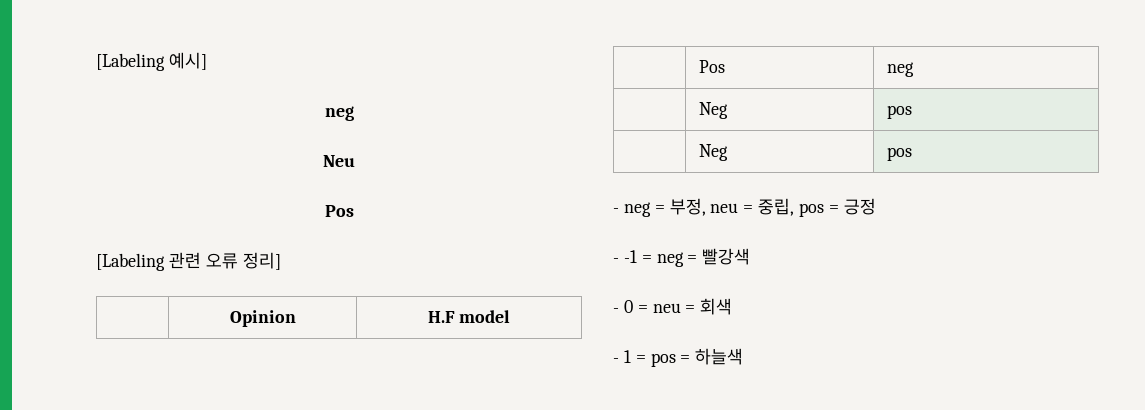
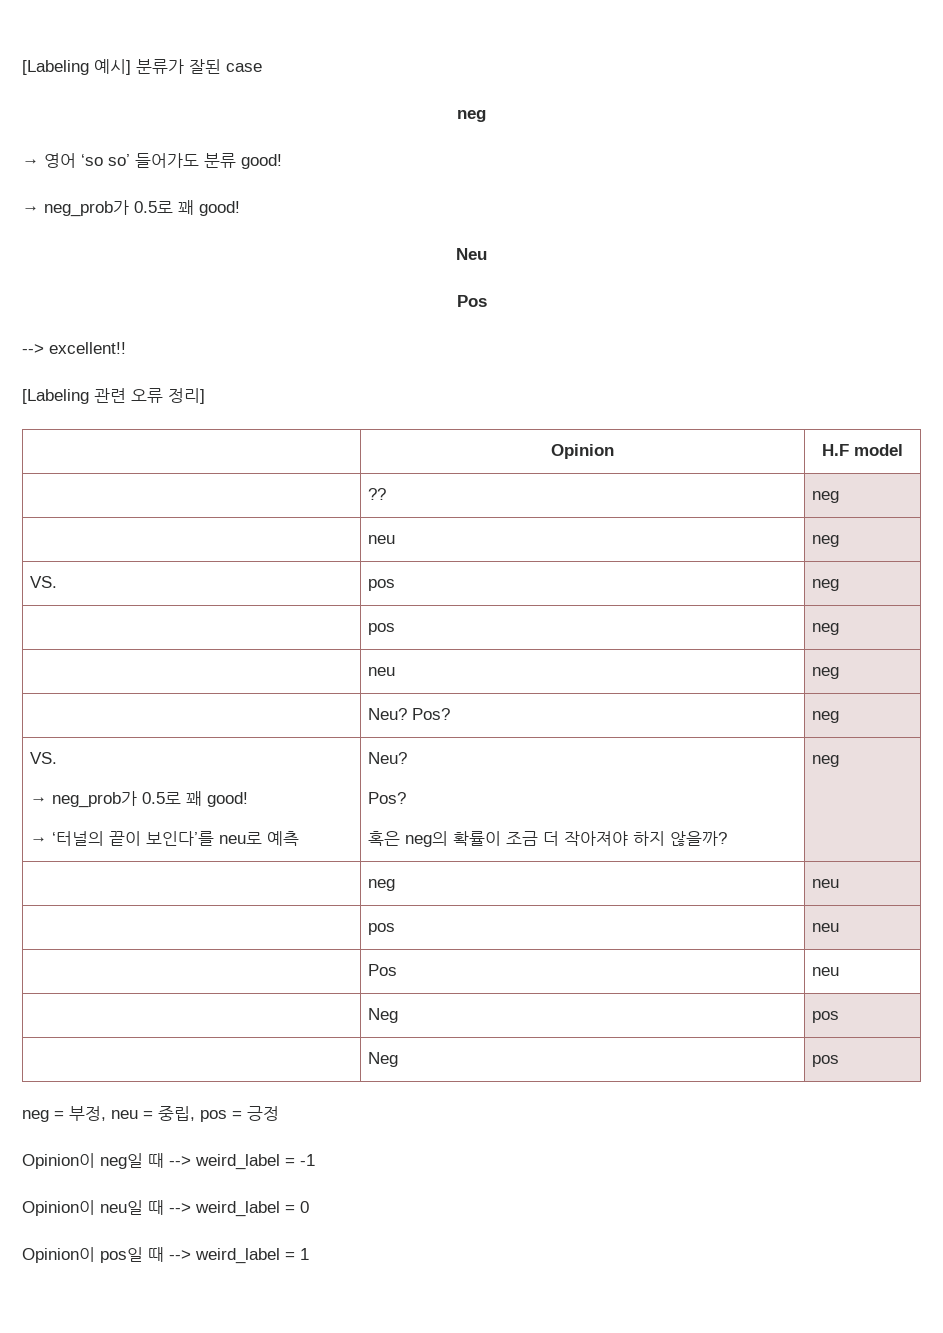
[324,106,354,121] // neg -> [136,59,262,74] [457,110,486,122] [22,153,282,169] [22,200,240,217] 분류가 잘된 case // neg // → 영어 ‘so so’ 들어가도 분류 good! // → neg_prob가 0.5로 꽤 good!
(354, 211) none -> [22,342,126,354] // --> excellent!!
(511, 316) none -> [368,488,387,500] [812,491,840,503] [368,535,396,544] [812,535,840,547] [30,576,58,588] [368,579,396,591] [812,579,840,591] [368,623,396,635] [812,623,840,635] [368,667,396,676] [812,667,840,679] [368,708,451,720] [812,711,840,723] [30,752,58,764] [30,791,249,808] [30,831,300,846] [368,752,408,764] [368,792,407,804] [368,831,728,847] [812,755,840,767] [368,879,396,891] [812,879,840,888] [368,923,396,935] [812,923,840,932] // | ?? | neg // | neu | neg // VS. | pos | neg // | pos | neg // | neu | neg // | Neu? Pos? | neg // VS. // → neg_prob가 0.5로 꽤 good! // → ‘터널의 끝이 보인다’를 neu로 예측 | Neu? // Pos? // 혹은 neg의 확률이 조금 더 작아져야 하지 않을까? | neg // | neg | neu // | pos | neu
[886,62,914,77] neg -> [812,967,840,976] neu
[613,208,619,213] - -> (840, 1061) none
[613,248,751,267] [613,298,733,315] [613,348,744,367] - -1 = neg = 빨강색 // - 0 = neu = 회색 // - 1 = pos = 하늘색 -> [22,1153,315,1170] [22,1200,309,1217] [22,1247,309,1264] Opinion이 neg일 때 --> weird_label = -1 // Opinion이 neu일 때 --> weird_label = 0 // Opinion이 pos일 때 --> weird_label = 1

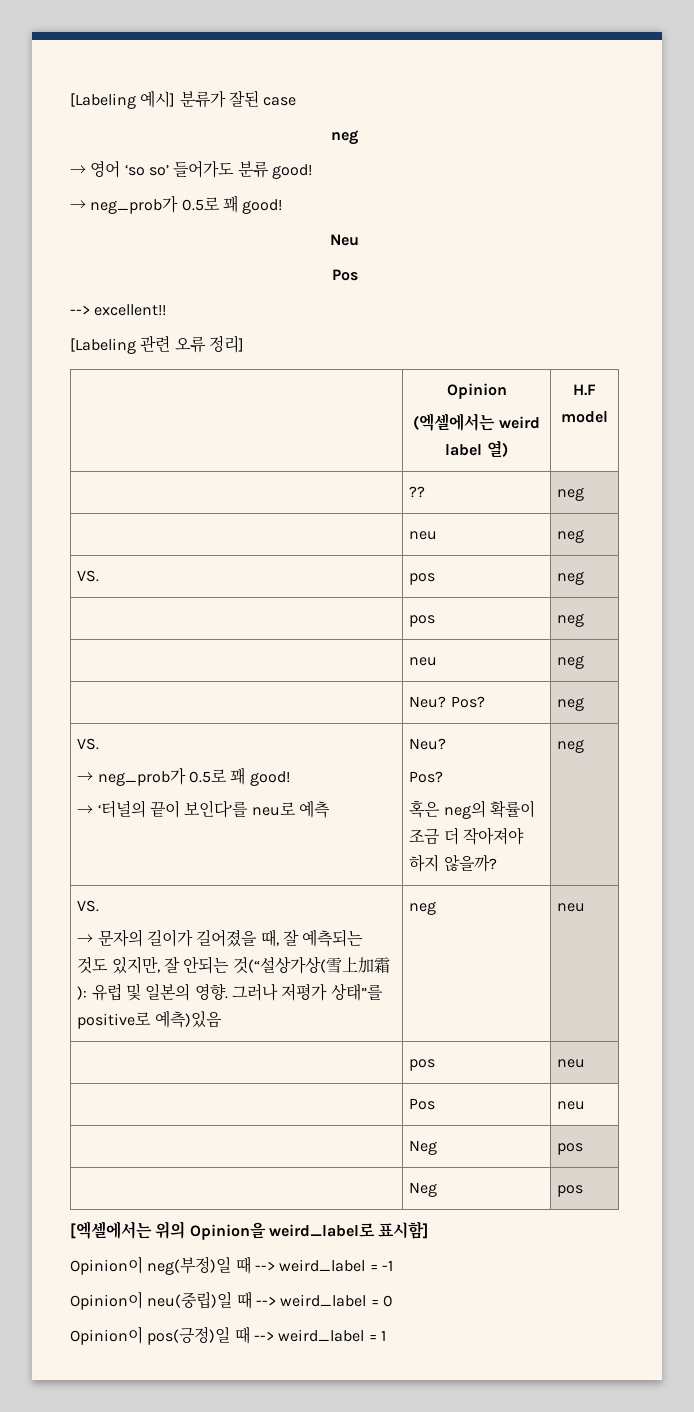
(614, 451) none -> [413,413,540,431] [445,440,508,457] // (엑셀에서는 weird label 열)
(840, 761) none -> [77,900,100,912] [77,929,364,947] [77,956,390,974] [77,983,383,1001] [77,1011,222,1029] VS. // → 문자의 길이가 길어졌을 때, 잘 예측되는 것도 있지만, 잘 안되는 것(“설상가상(雪上加霜): 유럽 및 일본의 영향. 그러나 저평가 상태”를 positive로 예측)있음
[22,1106,279,1122] [22,1153,143,1169] neg = 부정, neu = 중립, pos = 긍정 // Opinion이 neg일 -> [70,1221,429,1240] [70,1256,232,1275] [엑셀에서는 위의 Opinion을 weird_label로 표시함] // Opinion이 neg(부정)일
[100,1200,143,1215] neu일 -> [147,1292,233,1309] neu(중립)일
[100,1247,143,1263] pos일 -> [147,1326,231,1345] pos(긍정)일

